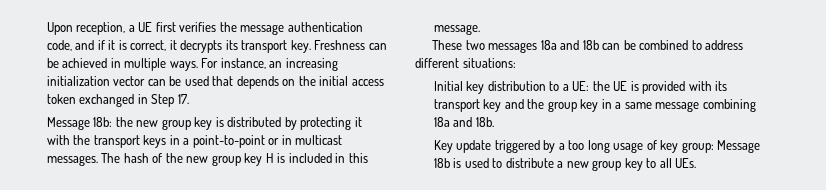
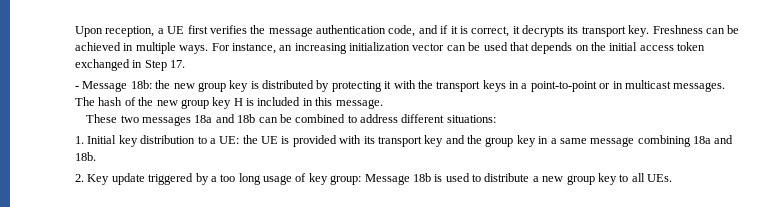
(189, 99) none -> [75,86,80,89] -
(516, 63) none -> [75,136,85,144] 1.
(494, 122) none -> [75,174,85,182] 2.

